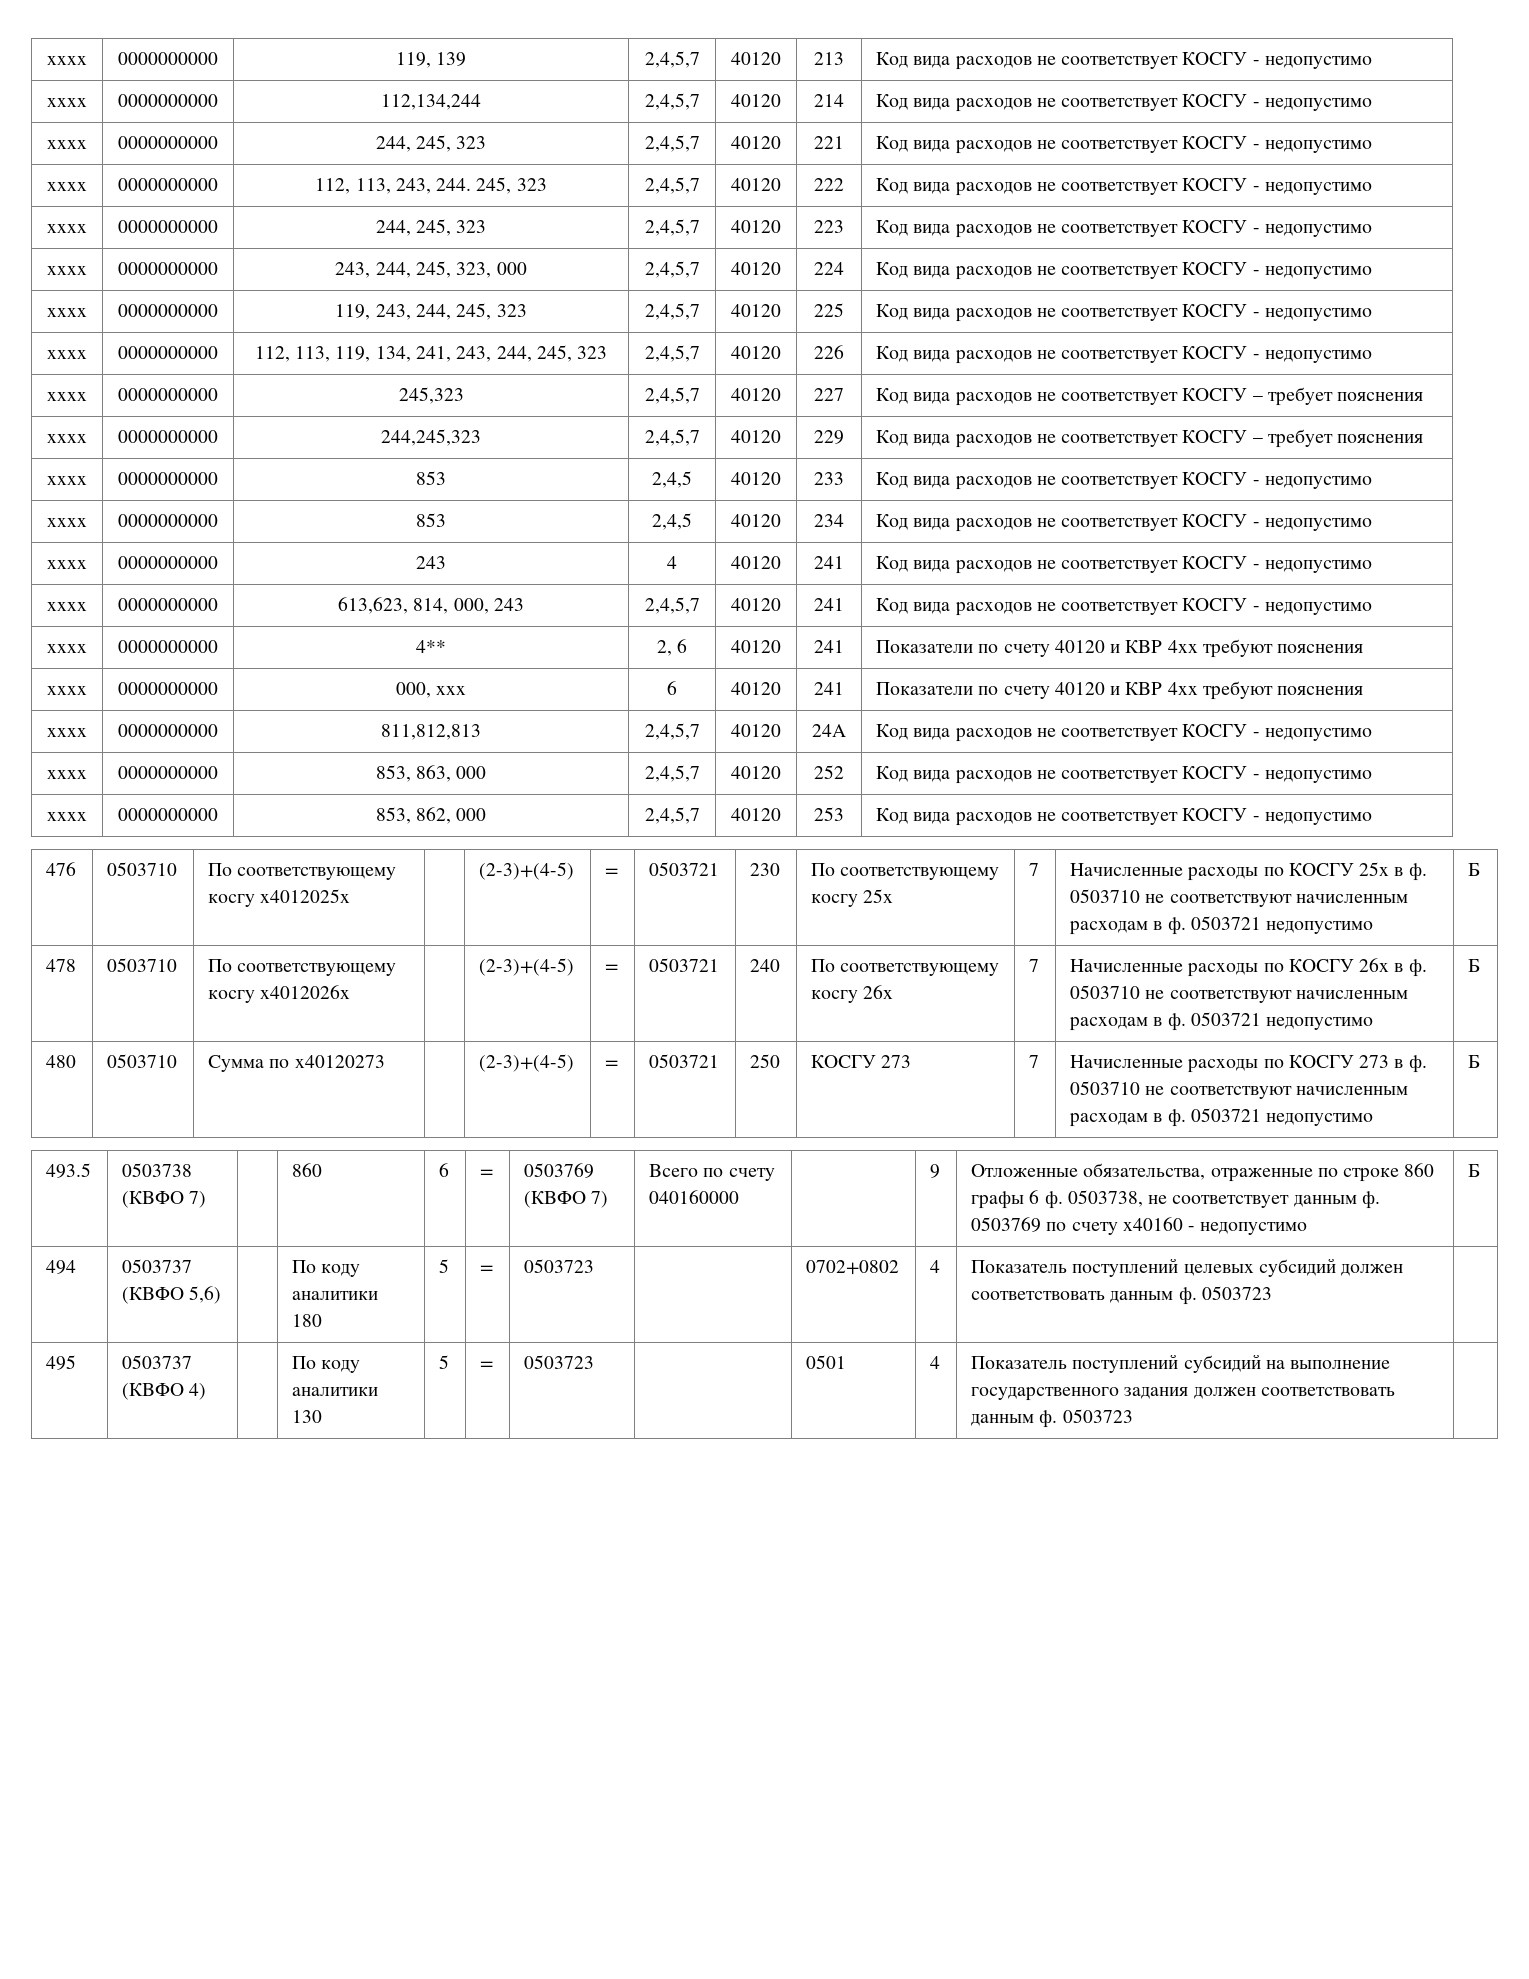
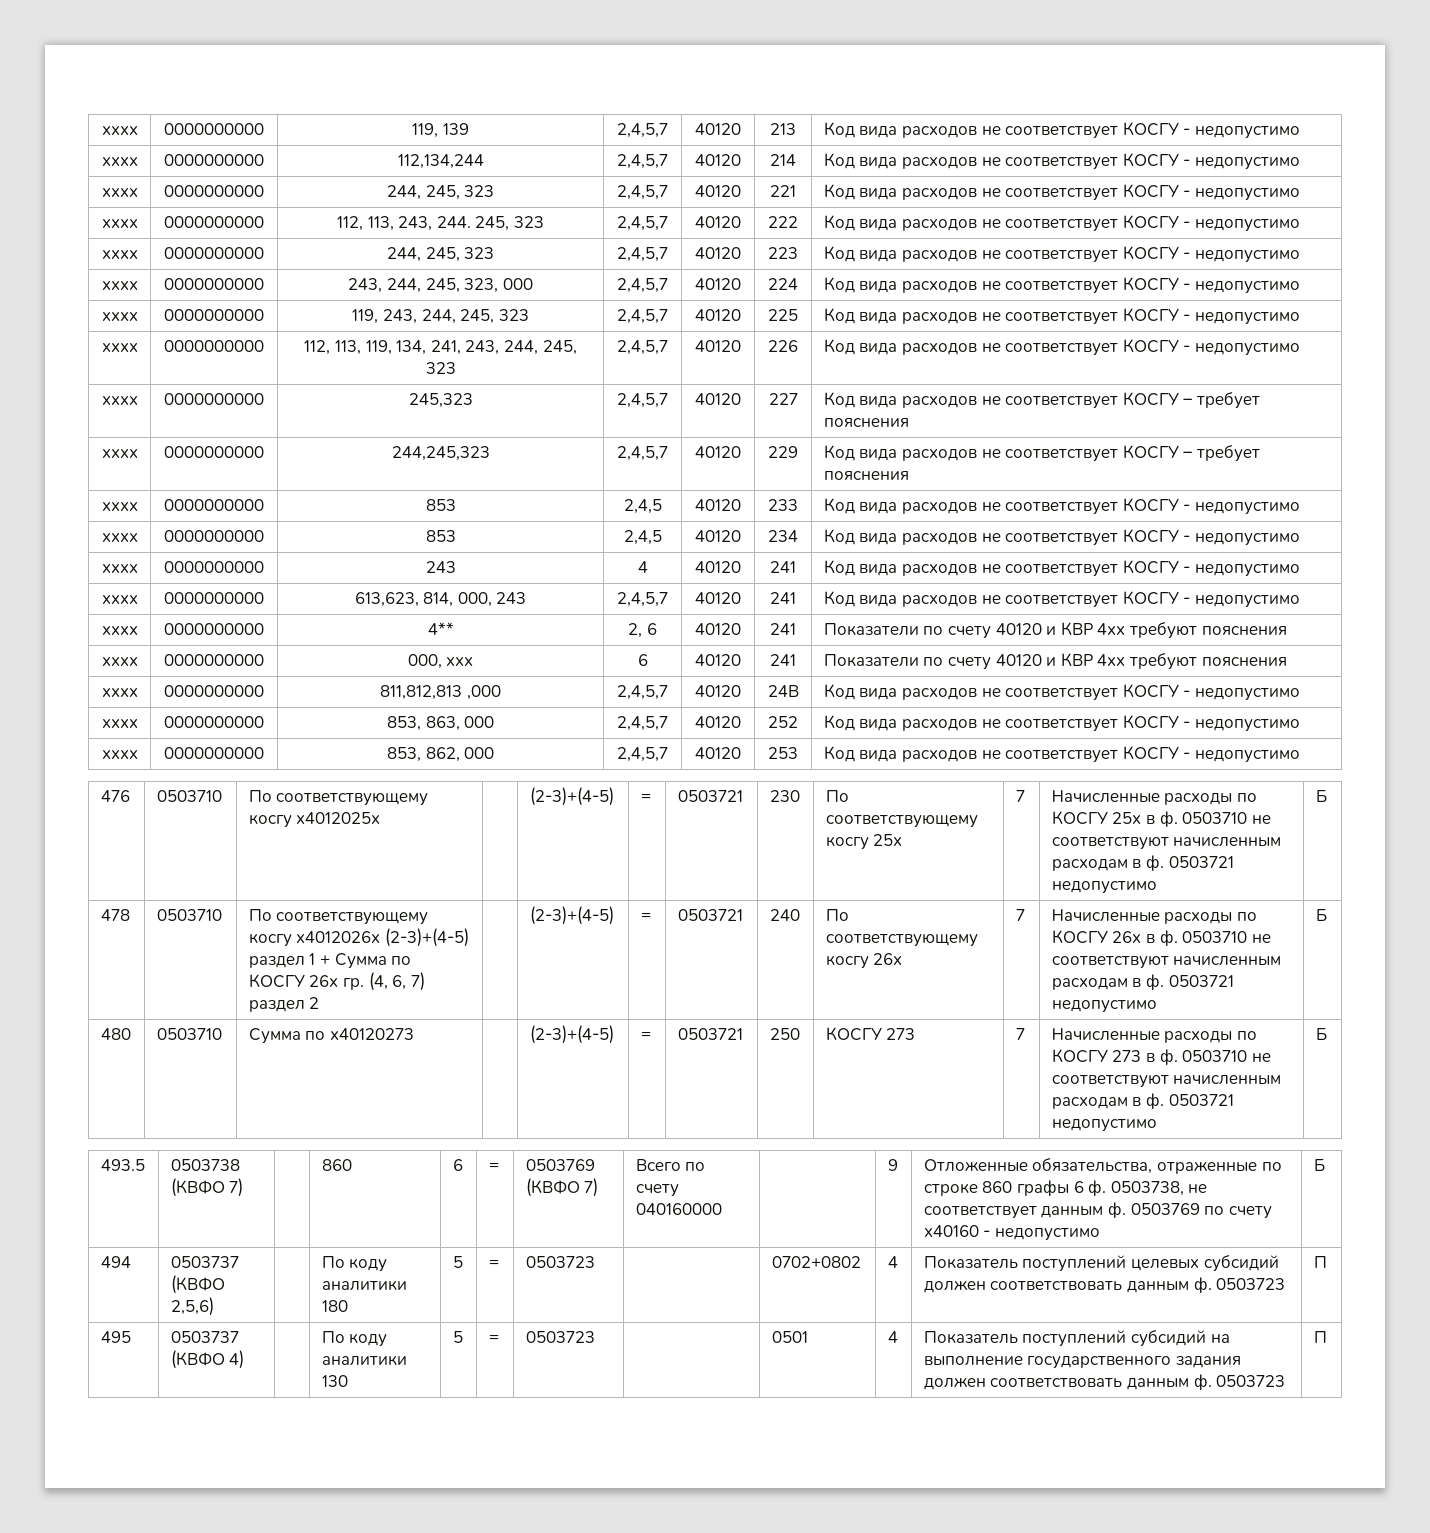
[644,723,700,740] [731,724,781,737] [812,724,846,737] | 2,4,5,7 | 40120 | 24A -> [466,685,501,700] [617,685,668,700] [695,685,741,697] [767,685,799,697] ,000 | 2,4,5,7 | 40120 | 24B
(351, 992) none -> [385,928,470,947] [248,953,412,969] [248,972,425,991] [248,997,320,1012] (2-3)+(4-5) раздел 1 + Сумма по КОСГУ 26х гр. (4, 6, 7) раздел 2
[189,1286,222,1304] 5,6) -> [170,1297,214,1316] 2,5,6)
(1272, 1293) none -> [1313,1256,1327,1268] П
(1133, 1416) none -> [1313,1331,1327,1343] П

